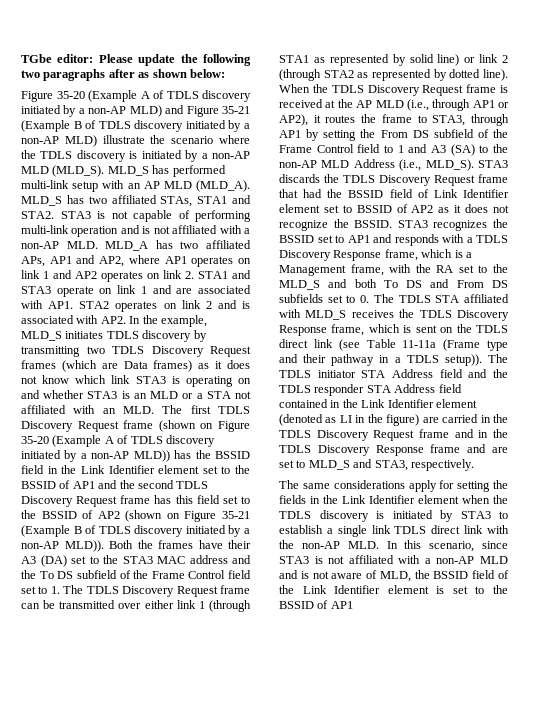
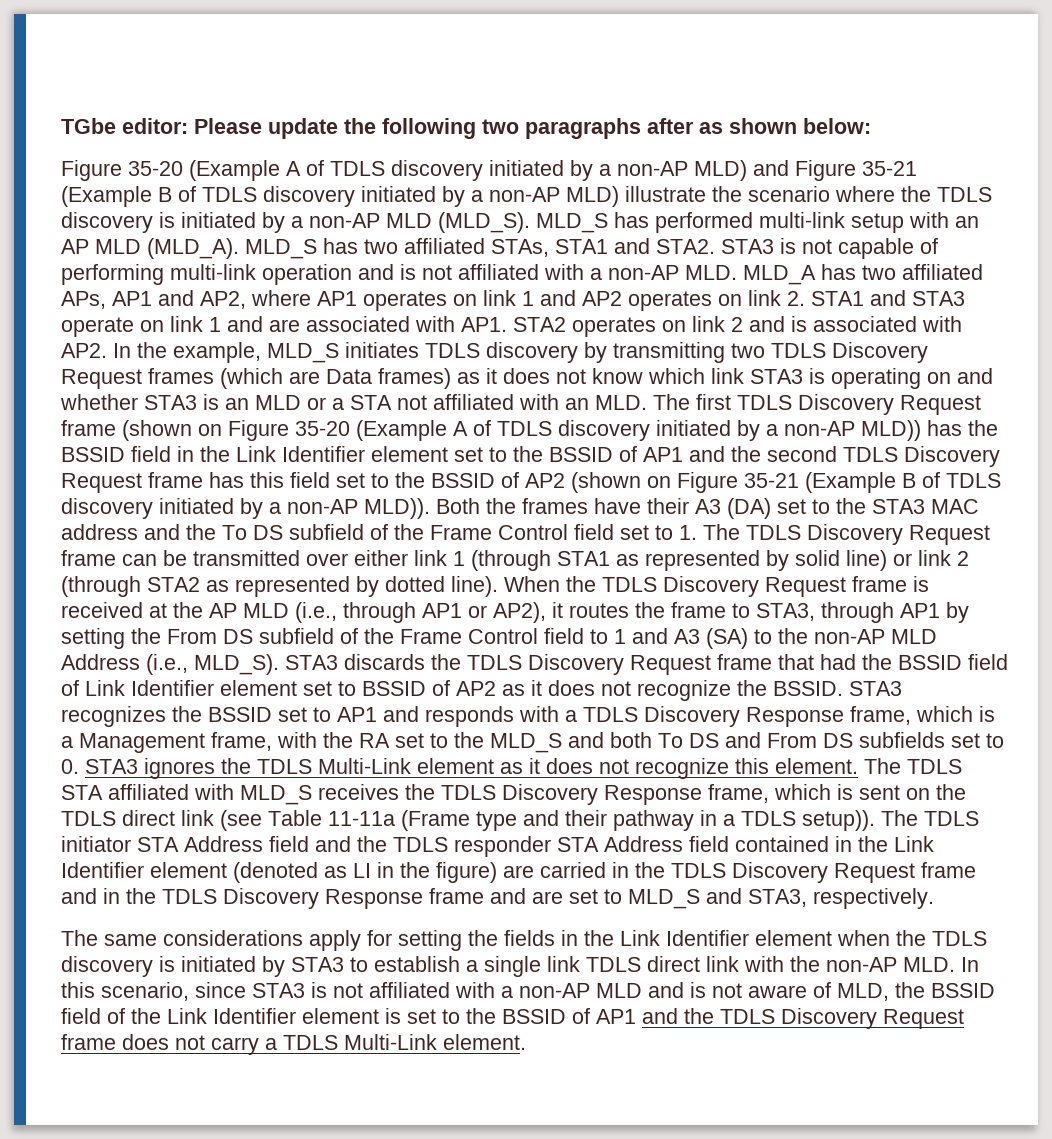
(370, 299) none -> [85,758,858,779] STA3 ignores the TDLS Multi-Link element as it does not recognize this element.
(353, 605) none -> [642,1008,964,1029] [61,1034,526,1055] and the TDLS Discovery Request frame does not carry a TDLS Multi-Link element.

